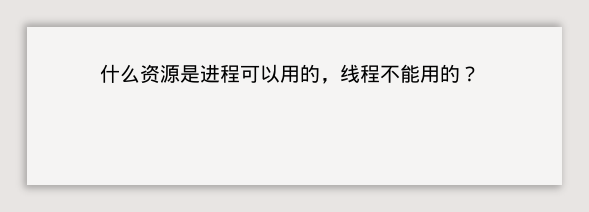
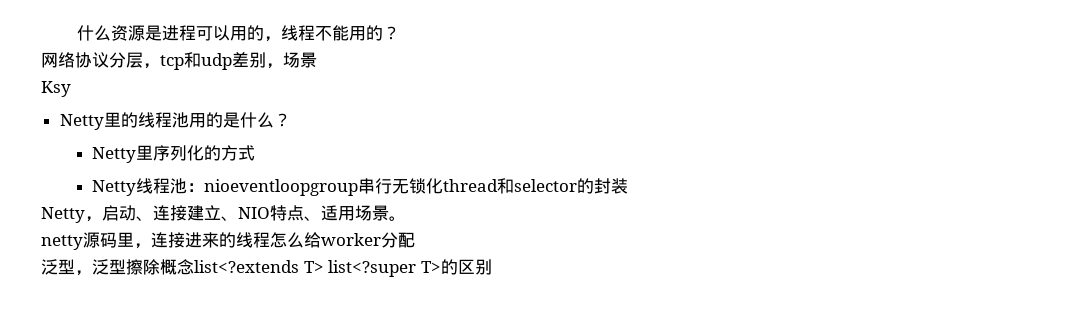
(480, 74) none -> [41,52,317,70] [41,81,71,97] [59,112,291,130] [92,145,256,163] [92,178,629,196] [41,205,406,223] [41,232,415,250] [41,259,492,277] // 网络协议分层，tcp和udp差别，场景 // Ksy // Netty里的线程池用的是什么？ // Netty里序列化的方式 // Netty线程池：nioeventloopgroup串行无锁化thread和selector的封装 // Netty，启动、连接建立、NIO特点、适用场景。 // netty源码里，连接进来的线程怎么给worker分配 // 泛型，泛型擦除概念list<?extends T> list<?super T>的区别

